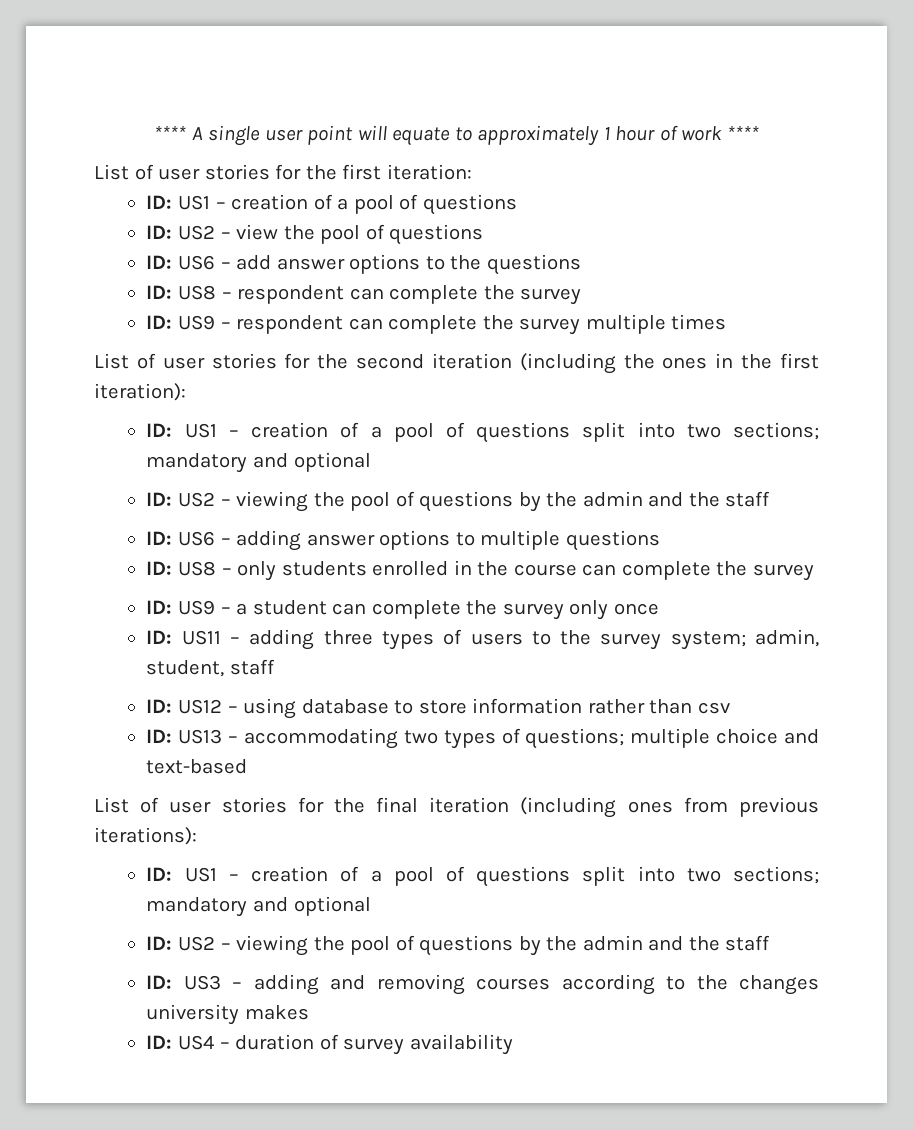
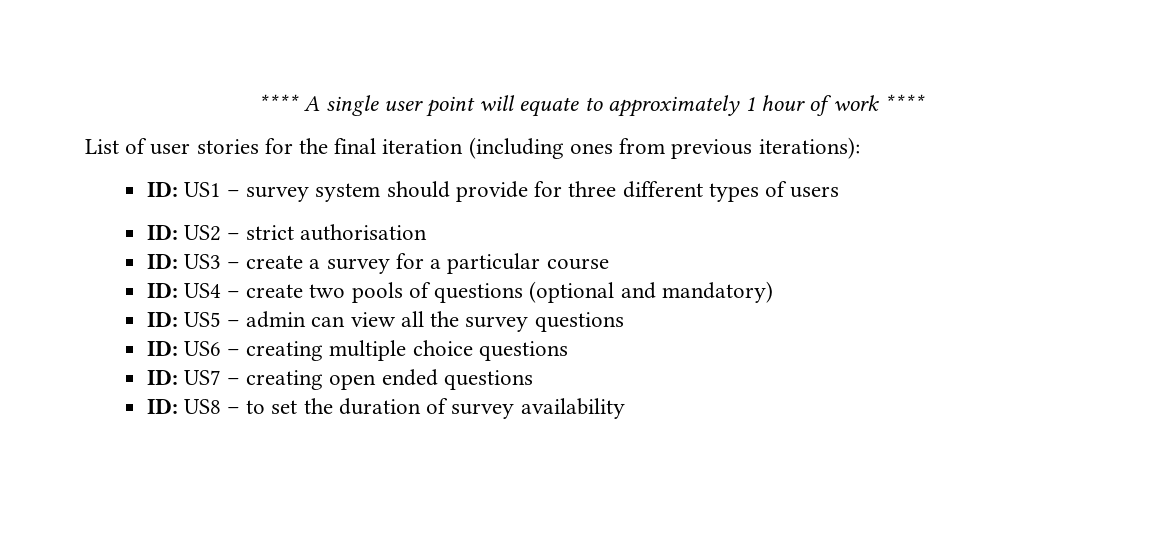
[94,164,472,180] [146,194,517,215] [146,224,484,245] [146,254,581,275] [146,285,582,305] [146,314,727,335] [94,353,819,374] [94,383,186,401] [146,422,820,443] [146,452,371,473] [146,491,771,512] [146,530,660,551] [146,560,814,581] [146,600,659,620] [146,629,819,650] [146,659,275,677] [146,698,730,719] [146,728,819,749] [146,759,248,774] // List of user stories for the first iteration: // ID: US1 – creation of a pool of questions // ID: US2 – view the pool of questions // ID: US6 – add answer options to the questions // ID: US8 – respondent can complete the survey // ID: US9 – respondent can complete the survey multiple times // List of user stories for the second iteration (including the ones in the first iteration): // ID: US1 – creation of a pool of questions split into two sections; mandatory and optional // ID: US2 – viewing the pool of questions by the admin and the staff // ID: US6 – adding answer options to multiple questions // ID: US8 – only students enrolled in the course can complete the survey // ID: US9 – a student can complete the survey only once // ID: US11 – adding three types of users to the survey system; admin, student, staff // ID: US12 – using database to store information rather than csv // ID: US13 – accommodating two types of questions; multiple choice and text-based -> (925, 102) none
[251,866,820,887] [146,896,371,917] [146,935,771,956] [146,974,819,995] [146,1004,309,1025] [146,1035,230,1050] creation of a pool of questions split into two sections; mandatory and optional // ID: US2 – viewing the pool of questions by the admin and the staff // ID: US3 – adding and removing courses according to the changes university makes // ID: US4 – -> [246,181,840,202] [146,224,428,241] [146,253,609,274] [146,281,773,303] [146,311,624,332] [146,340,568,361] [146,369,533,390] [146,398,333,414] survey system should provide for three different types of users // ID: US2 – strict authorisation // ID: US3 – create a survey for a particular course // ID: US4 – create two pools of questions (optional and mandatory) // ID: US5 – admin can view all the survey questions // ID: US6 – creating multiple choice questions // ID: US7 – creating open ended questions // ID: US8 – to set the

